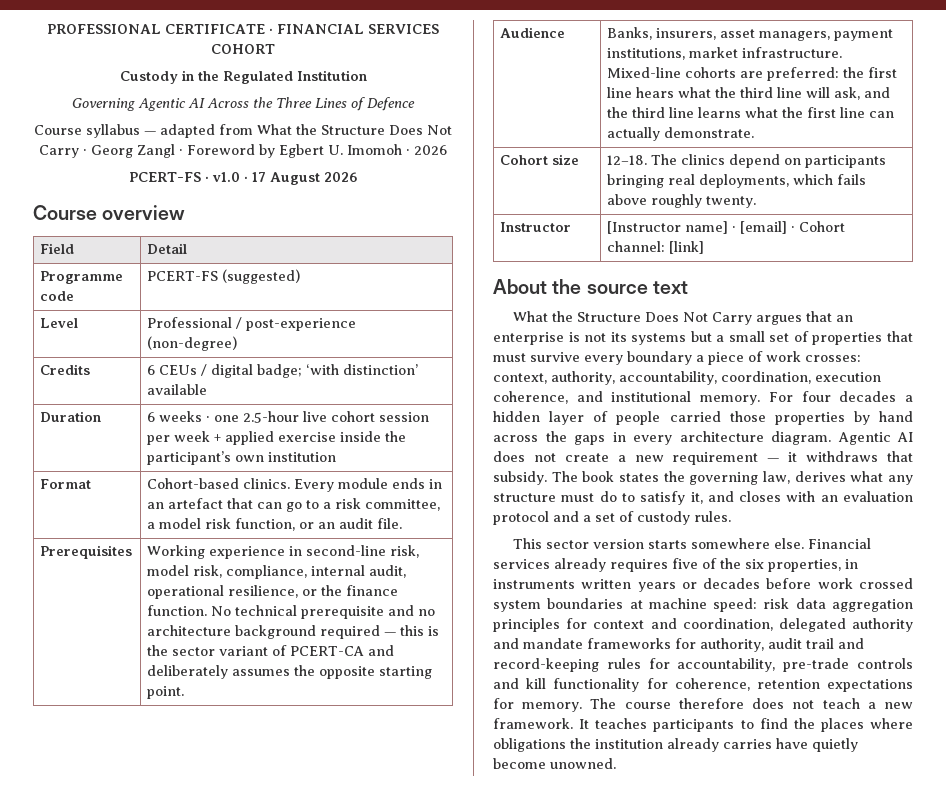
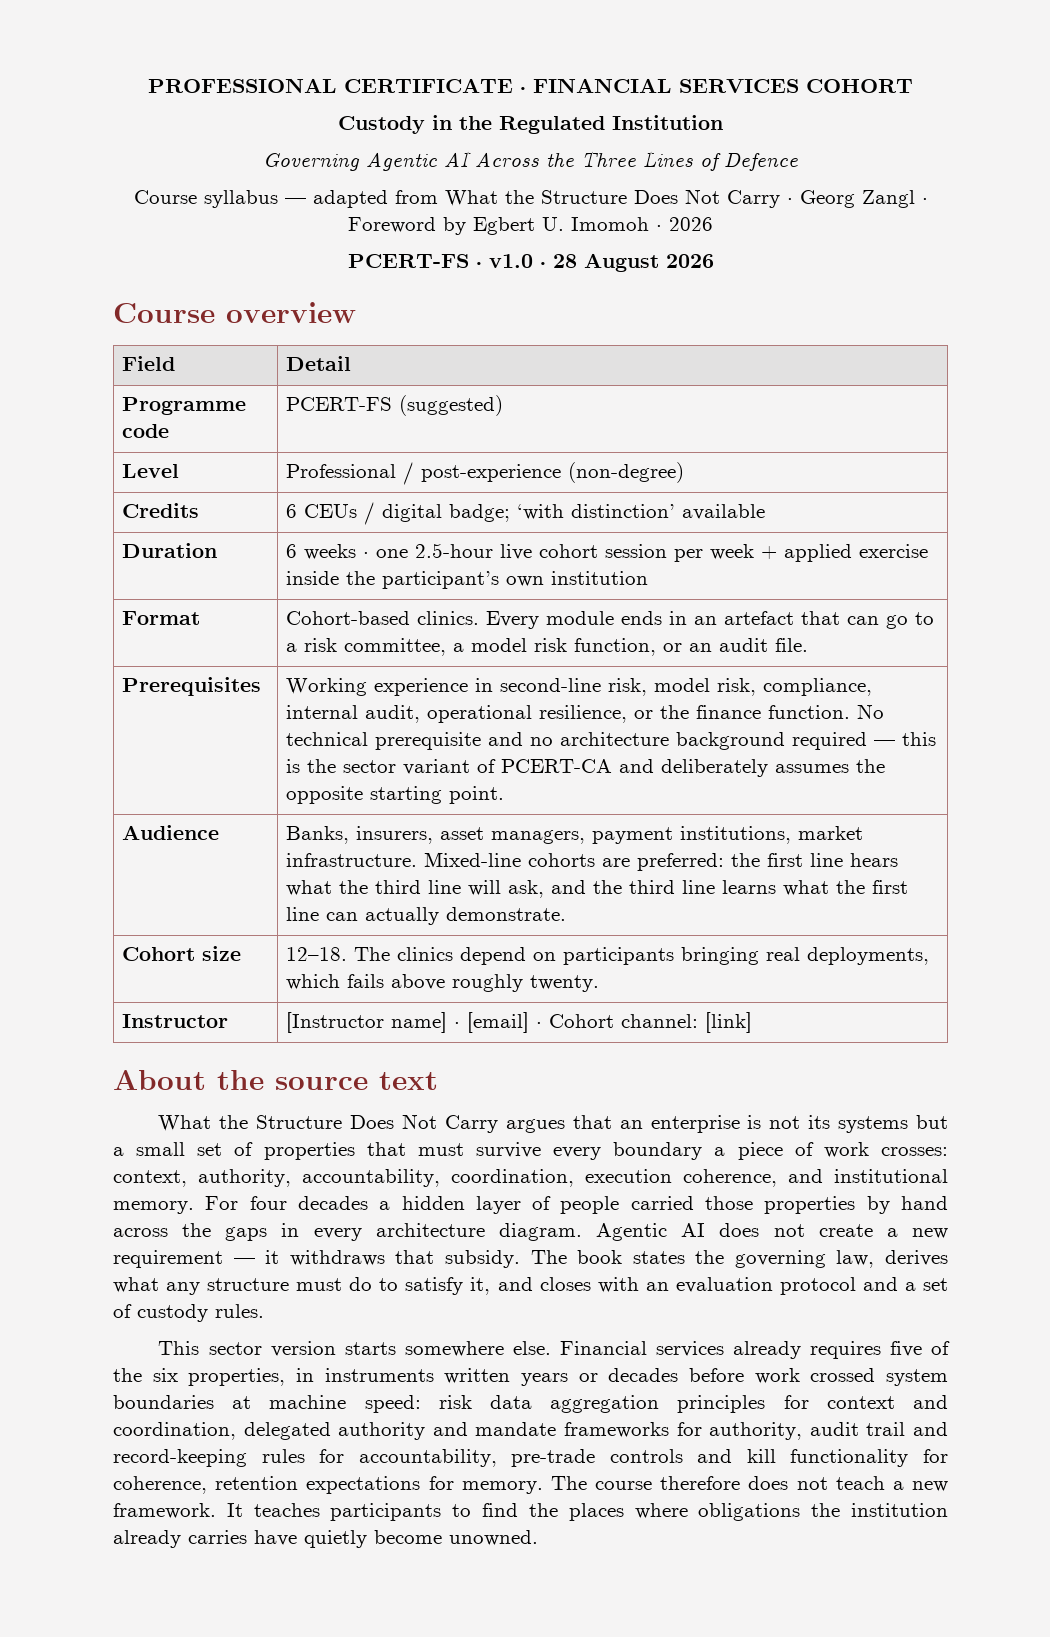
[251,172,266,182] 17 -> [552,254,577,268] 28

